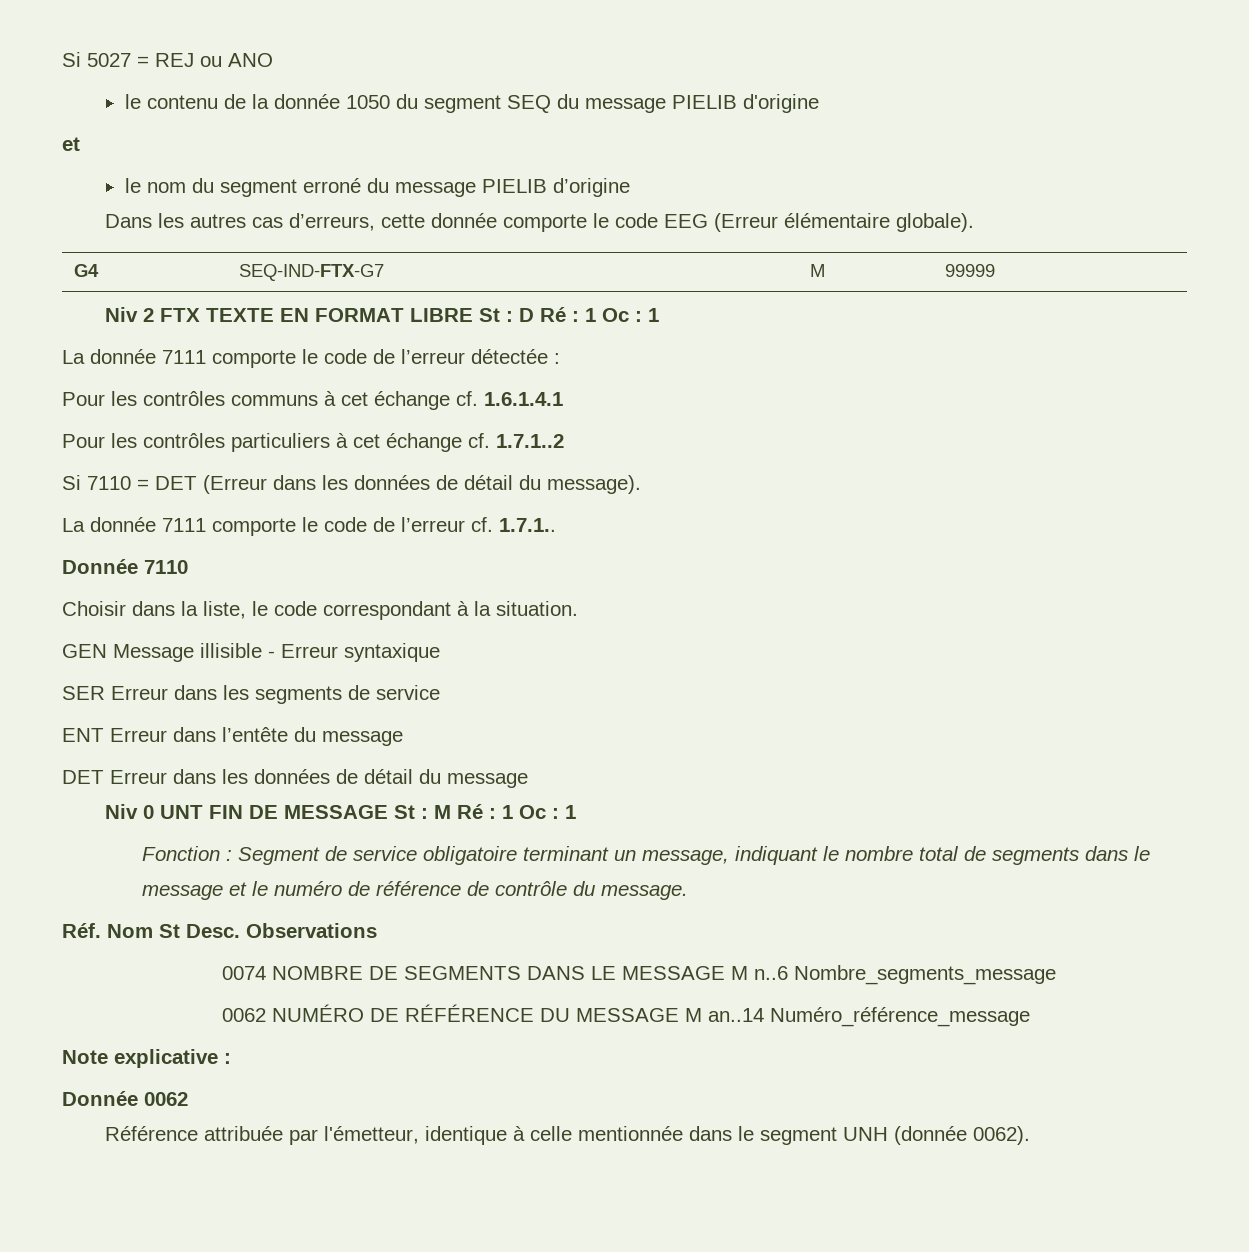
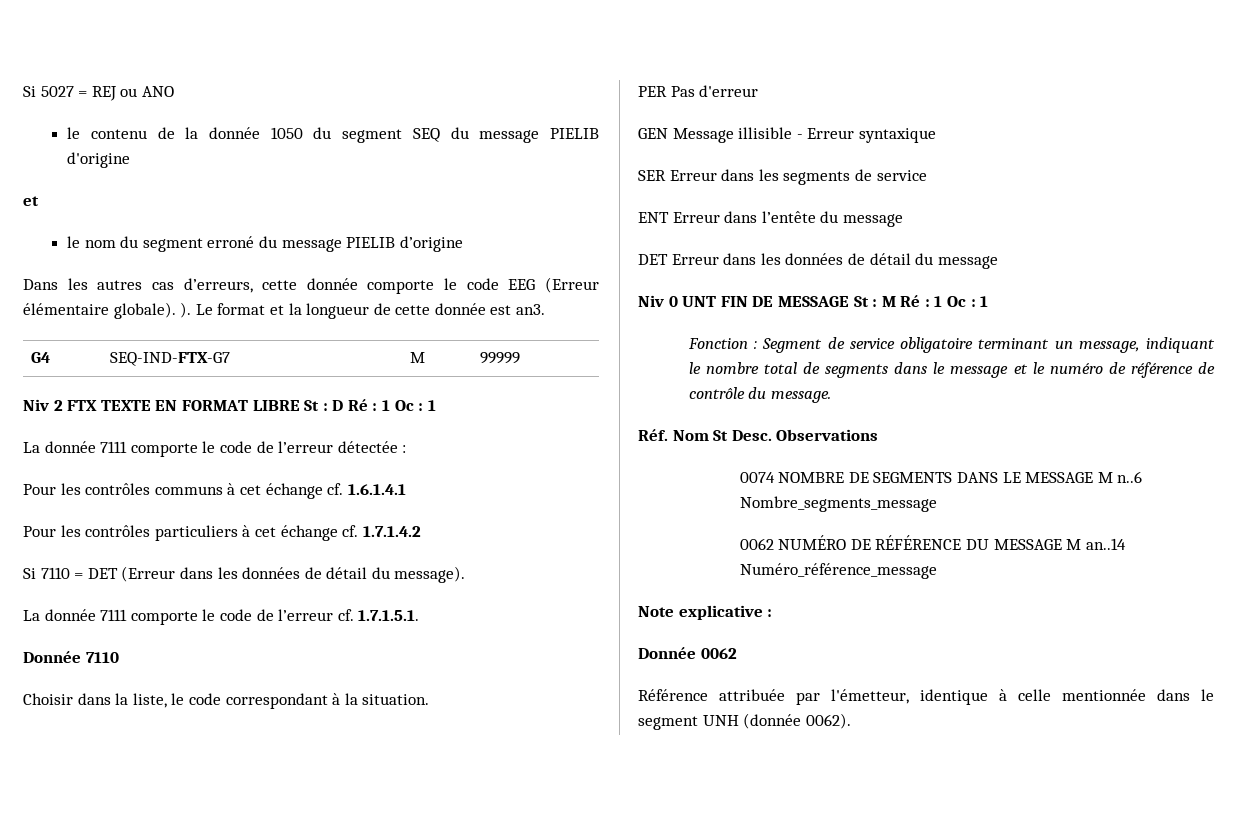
(975, 222) none -> [180,302,546,319] ). Le format et la longueur de cette donnée est an3.
[496,434,564,448] 1.7.1..2 -> [362,526,421,537] 1.7.1.4.2
[499,518,556,532] 1.7.1.. -> [358,610,420,621] 1.7.1.5.1.
(578, 608) none -> [638,85,759,97] // PER Pas d'erreur

